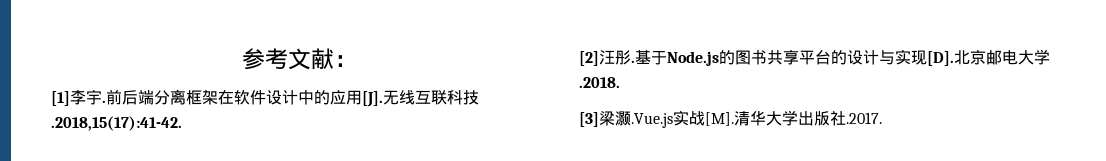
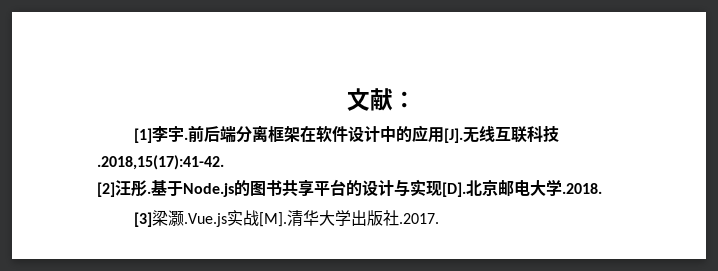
[241,48,288,70] 参考 -> (346, 99) none

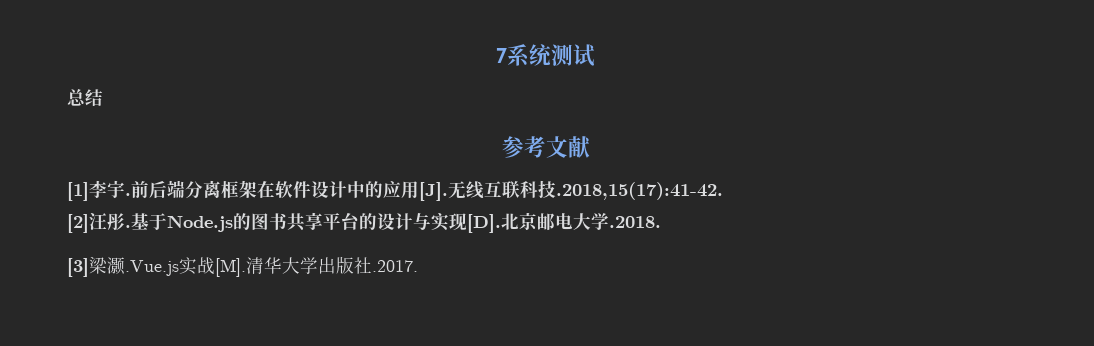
(346, 99) none -> [496,44,595,67] [67,89,103,107] [501,136,546,158] 7系统测试 // 总结 // 参考
[392,91,416,108] ： -> (591, 147) none

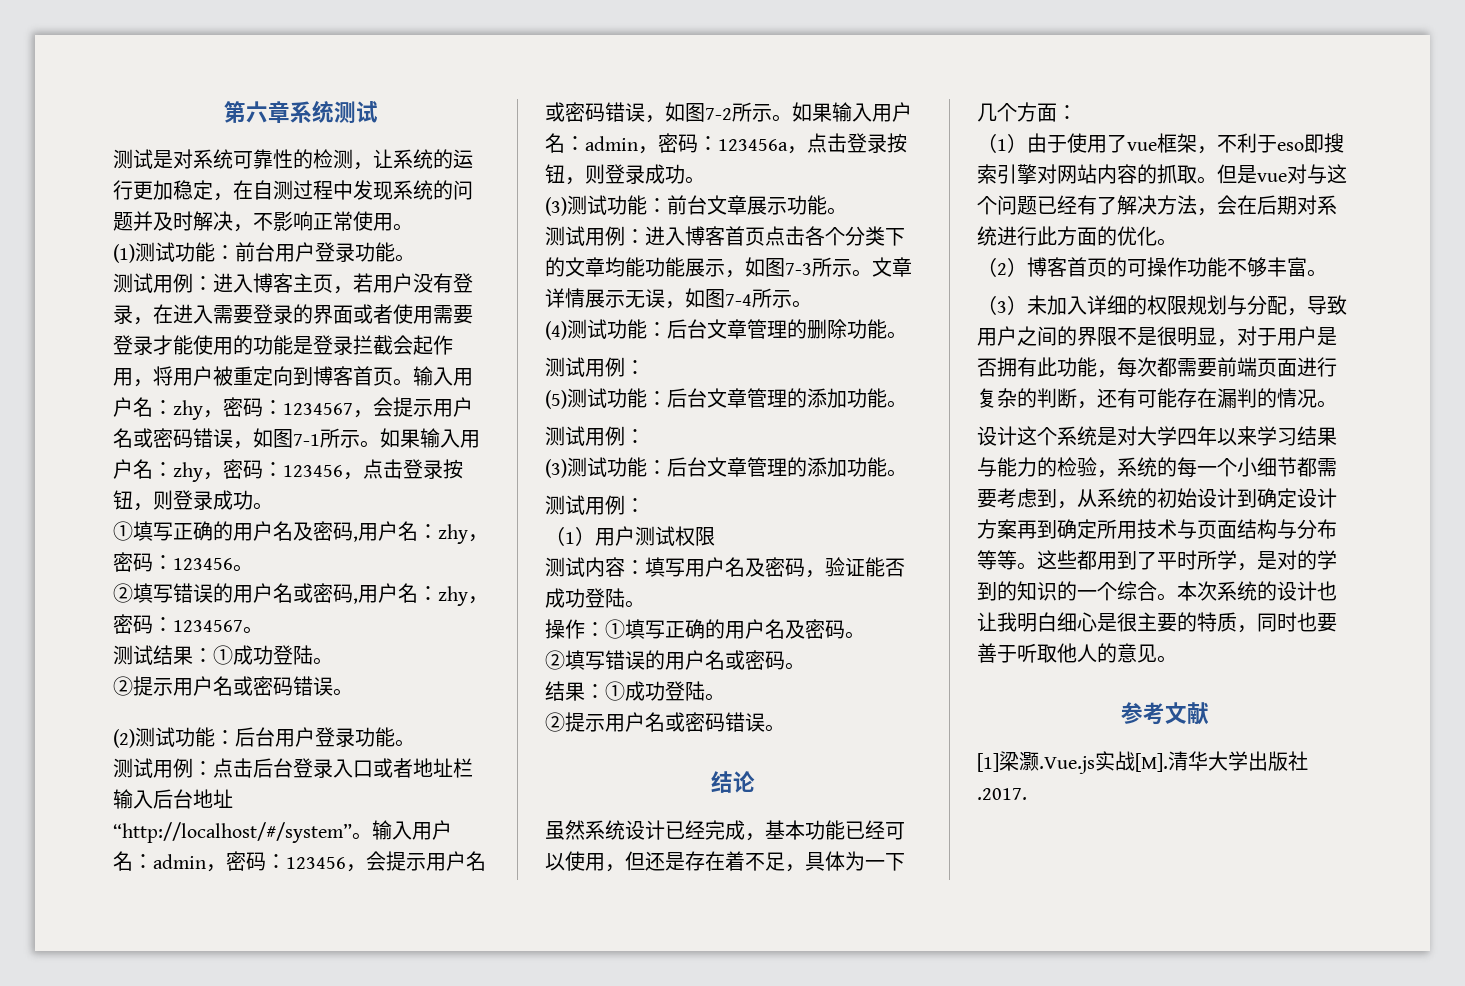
[496,48,507,63] 7 -> [223,101,290,123] 第六章
[67,89,103,107] [501,136,591,158] [67,180,723,201] [67,212,661,233] [67,258,89,277] 总结 // 参考文献 // [1]李宇.前后端分离框架在软件设计中的应用[J].无线互联科技.2018,15(17):41-42. // [2]汪彤.基于Node.js的图书共享平台的设计与实现[D].北京邮电大学.2018. // [3] -> [113,149,473,170] [113,180,473,201] [113,211,413,232] [113,242,415,263] [113,273,473,294] [113,304,473,325] [113,335,453,355] [113,366,473,387] [113,397,473,420] [113,428,480,449] [113,459,463,482] [113,490,273,511] [113,521,488,544] [113,552,253,572] [113,583,488,606] [113,614,263,634] [113,645,333,665] [113,676,353,696] [113,727,415,748] [113,758,473,778] [113,789,233,809] [113,820,452,843] [113,851,486,872] [545,102,912,123] [545,133,907,154] [545,164,705,185] [545,195,847,216] [545,226,905,246] [545,257,912,278] [545,288,812,309] [545,319,907,340] [545,357,645,377] [545,388,907,409] [545,426,645,446] [545,457,907,478] [545,495,645,515] [545,526,715,546] [545,557,905,578] [545,588,645,608] [545,619,865,639] [545,650,805,670] [545,681,725,701] [545,712,785,732] [710,771,755,793] [545,820,905,841] [545,851,905,872] [977,102,1077,122] [977,133,1344,154] [977,164,1347,184] [977,195,1337,216] [977,226,1177,246] [977,257,1327,277] [977,295,1347,316] [977,326,1337,347] [977,357,1337,378] [977,388,1337,409] [977,426,1337,446] [977,457,1337,478] [977,488,1337,509] [977,519,1337,539] [977,550,1337,571] [977,581,1337,601] [977,612,1337,633] [977,643,1177,663] [1120,702,1209,725] [977,753,999,772] 测试是对系统可靠性的检测，让系统的运行更加稳定，在自测过程中发现系统的问题并及时解决，不影响正常使用。 // (1)测试功能：前台用户登录功能。 // 测试用例：进入博客主页，若用户没有登录，在进入需要登录的界面或者使用需要登录才能使用的功能是登录拦截会起作用，将用户被重定向到博客首页。输入用户名：zhy，密码：1234567，会提示用户名或密码错误，如图7-1所示。如果输入用户名：zhy，密码：123456，点击登录按钮，则登录成功。 // ①填写正确的用户名及密码,用户名：zhy，密码：123456。 // ②填写错误的用户名或密码,用户名：zhy，密码：1234567。 // 测试结果：①成功登陆。 // ②提示用户名或密码错误。 // (2)测试功能：后台用户登录功能。 // 测试用例：点击后台登录入口或者地址栏输入后台地址“http://localhost/#/system”。输入用户名：admin，密码：123456，会提示用户名或密码错误，如图7-2所示。如果输入用户名：admin，密码：123456a，点击登录按钮，则登录成功。 // (3)测试功能：前台文章展示功能。 // 测试用例：进入博客首页点击各个分类下的文章均能功能展示，如图7-3所示。文章详情展示无误，如图7-4所示。 // (4)测试功能：后台文章管理的删除功能。 // 测试用例： // (5)测试功能：后台文章管理的添加功能。 // 测试用例： // (3)测试功能：后台文章管理的添加功能。 // 测试用例： // （1）用户测试权限 // 测试内容：填写用户名及密码，验证能否成功登陆。 // 操作：①填写正确的用户名及密码。 // ②填写错误的用户名或密码。 // 结果：①成功登陆。 // ②提示用户名或密码错误。 // 结论 // 虽然系统设计已经完成，基本功能已经可以使用，但还是存在着不足，具体为一下几个方面： // （1）由于使用了vue框架，不利于eso即搜索引擎对网站内容的抓取。但是vue对与这个问题已经有了解决方法，会在后期对系统进行此方面的优化。 // （2）博客首页的可操作功能不够丰富。 // （3）未加入详细的权限规划与分配，导致用户之间的界限不是很明显，对于用户是否拥有此功能，每次都需要前端页面进行复杂的判断，还有可能存在漏判的情况。 // 设计这个系统是对大学四年以来学习结果与能力的检验，系统的每一个小细节都需要考虑到，从系统的初始设计到确定设计方案再到确定所用技术与页面结构与分布等等。这些都用到了平时所学，是对的学到的知识的一个综合。本次系统的设计也让我明白细心是很主要的特质，同时也要善于听取他人的意见。 // 参考文献 // [1]

